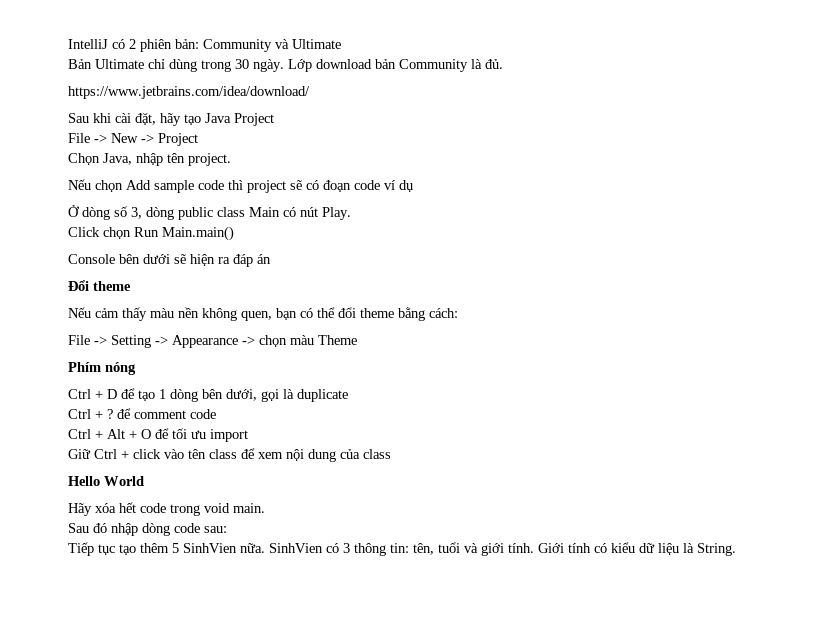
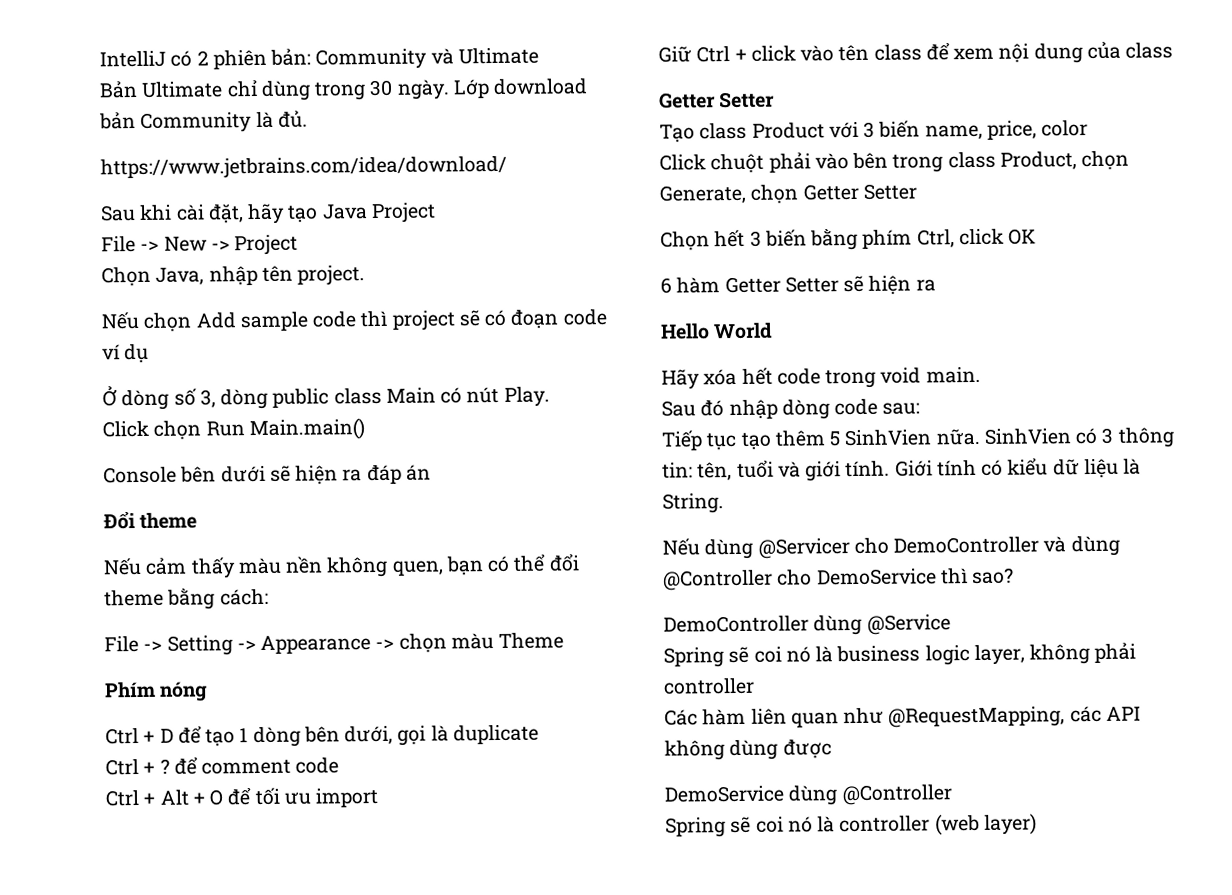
(391, 454) none -> [659,91,776,109] [659,120,1089,143] [659,150,1130,174] [659,183,917,204] [660,227,1037,251] [660,275,936,295] // Getter Setter // Tạo class Product với 3 biến name, price, color // Click chuột phải vào bên trong class Product, chọn Generate, chọn Getter Setter // Chọn hết 3 biến bằng phím Ctrl, click OK // 6 hàm Getter Setter sẽ hiện ra
(736, 549) none -> [662,535,1120,560] [663,567,1015,591] [663,614,951,636] [663,642,1137,668] [663,677,755,695] [664,705,1141,728] [664,739,832,761] [664,784,953,806] [665,813,1037,838] // Nếu dùng @Servicer cho DemoController và dùng @Controller cho DemoService thì sao? // DemoController dùng @Service // Spring sẽ coi nó là business logic layer, không phải controller // Các hàm liên quan như @RequestMapping, các API không dùng được // DemoService dùng @Controller // Spring sẽ coi nó là controller (web layer)

